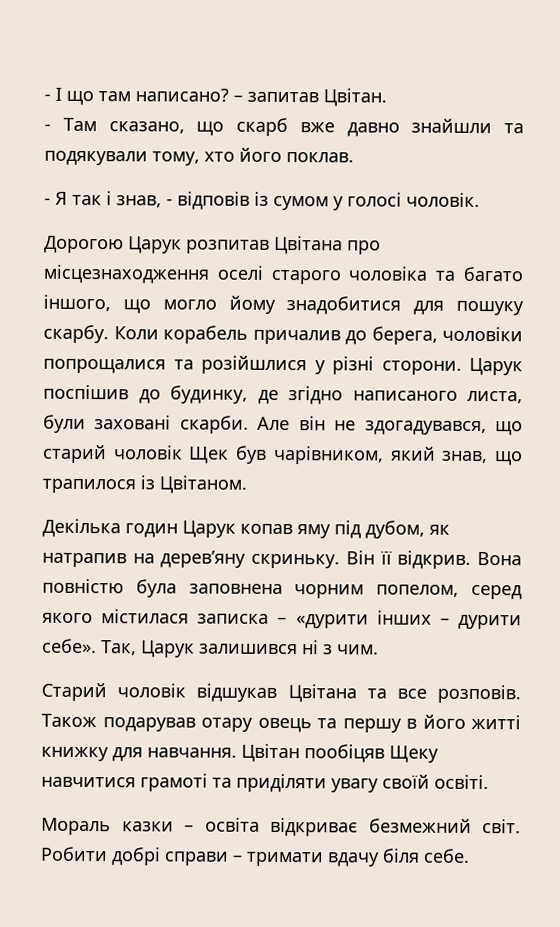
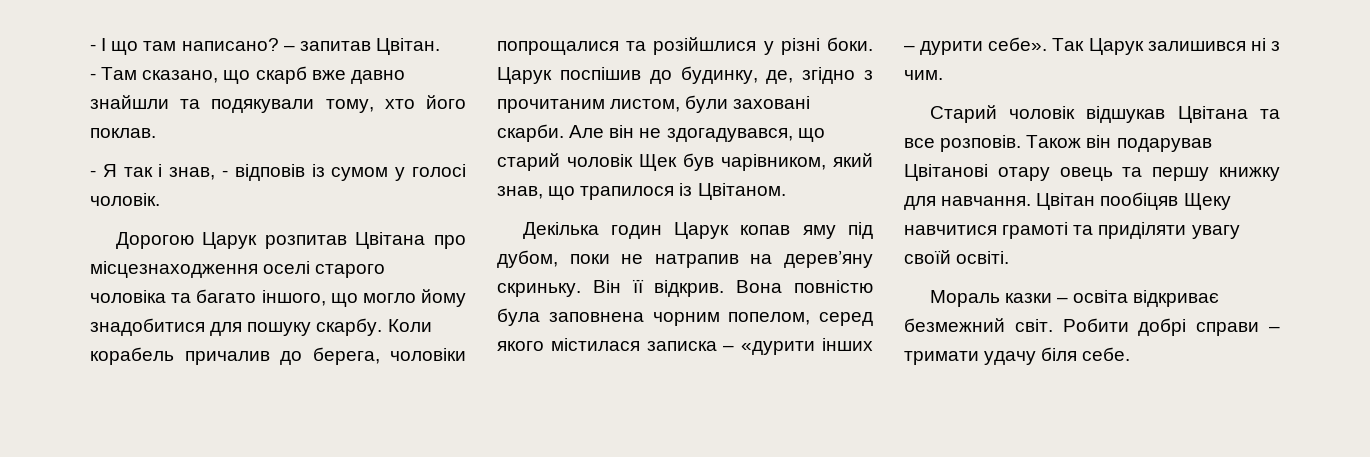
[381,360,462,375] сторони. -> [827,37,873,51] боки.
[257,386,523,405] де згідно написаного листа, -> [766,67,873,84] [497,99,681,113] де, згідно з прочитаним листом,
[429,524,450,535] як -> [569,254,644,264] поки не
[101,640,137,656] Так, -> [1052,38,1085,51] Так
[102,717,196,732] подарував -> [1086,135,1212,152] [904,164,988,181] він подарував Цвітанові
[406,714,521,730] в його житті -> (1210, 174) none
[327,852,380,867] вдачу -> [984,351,1037,365] удачу

